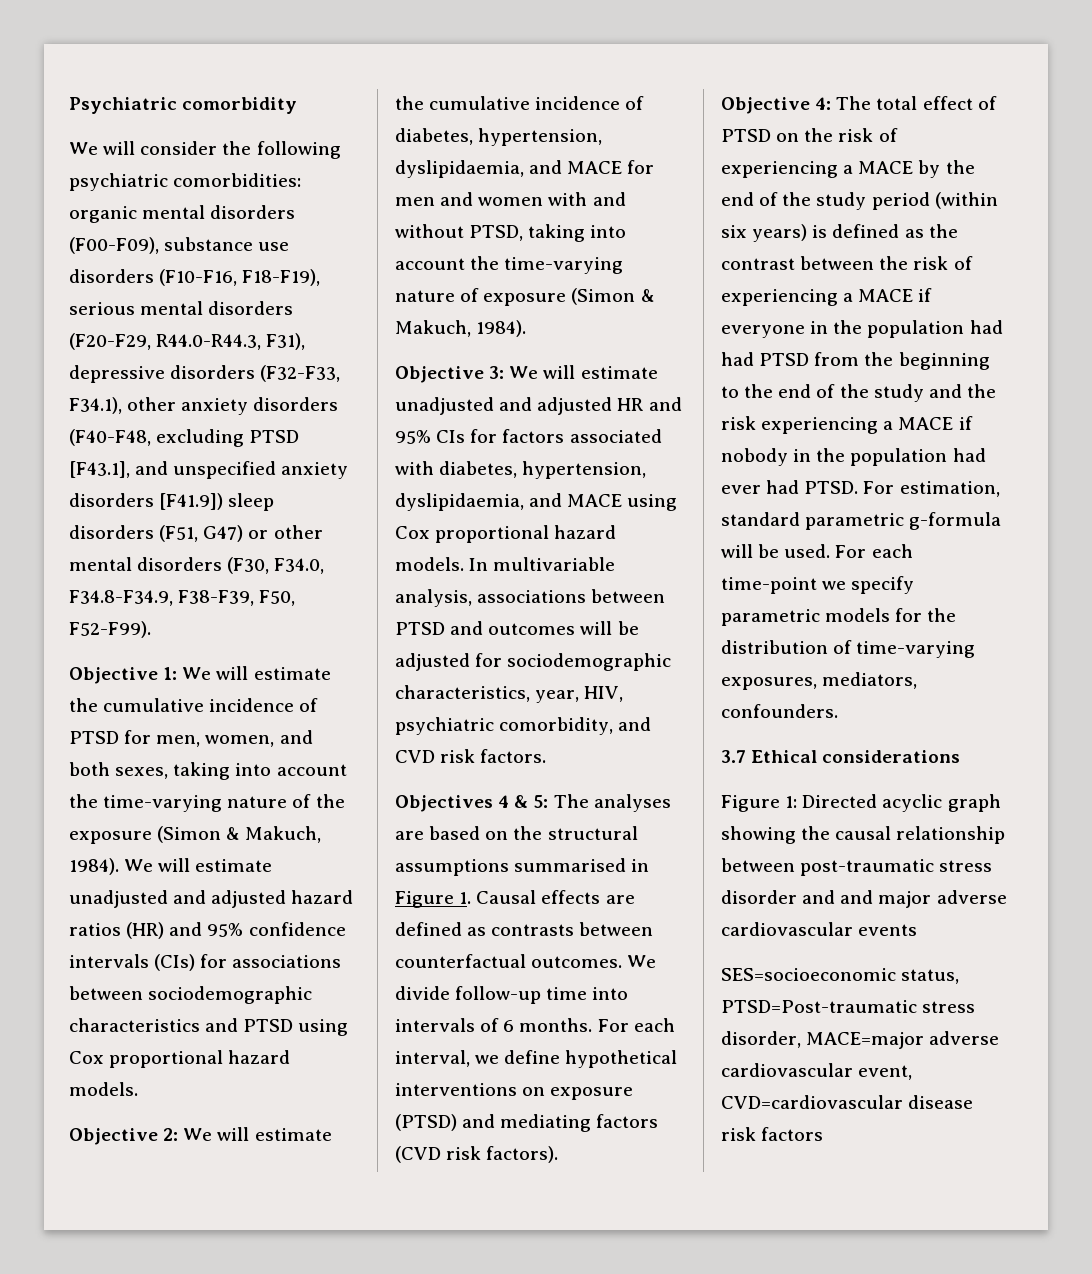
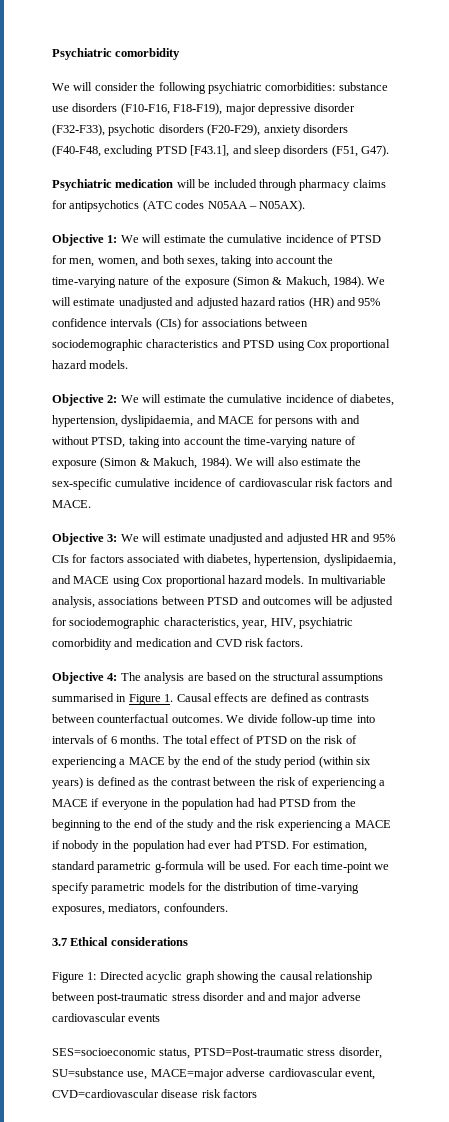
[69,205,296,223] [69,237,159,254] organic mental disorders (F00-F09), -> (336, 86) none
[69,301,294,315] [69,333,306,350] [69,365,341,383] [69,397,177,414] serious mental disorders (F20-F29, R44.0-R44.3, F31), depressive disorders (F32-F33, F34.1), other -> [225,103,356,115] [52,124,261,136] major depressive disorder (F32-F33), psychotic disorders (F20-F29),
[173,461,349,479] [69,493,275,511] [69,525,323,542] [69,557,325,574] [69,590,296,606] [69,621,151,638] unspecified anxiety disorders [F41.9]) sleep disorders (F51, G47) or other mental disorders (F30, F34.0, F34.8-F34.9, F38-F39, F50, F52-F99). -> [253,145,389,157] [52,179,386,191] [52,200,306,212] sleep disorders (F51, G47). // Psychiatric medication will be included through pharmacy claims for antipsychotics (ATC codes N05AA – N05AX).
[395,192,544,206] men and women -> [274,418,313,427] persons
(527, 328) none -> [234,457,362,466] [52,478,393,490] [52,500,91,508] We will also estimate the sex-specific cumulative incidence of cardiovascular risk factors and MACE.
[499,717,614,735] comorbidity, -> [52,638,192,650] comorbidity and medication
[395,794,671,812] Objectives 4 & 5: The analyses -> [52,672,185,684] Objective 4: The analysis
[597,1018,675,1032] [395,1050,678,1068] [395,1083,634,1100] [395,1114,659,1132] [395,1146,559,1163] [721,97,832,114] For each interval, we define hypothetical interventions on exposure (PTSD) and mediating factors (CVD risk factors). // Objective 4: -> (160, 739) none
(801, 1039) none -> [52,1068,148,1080] SU=substance use,

